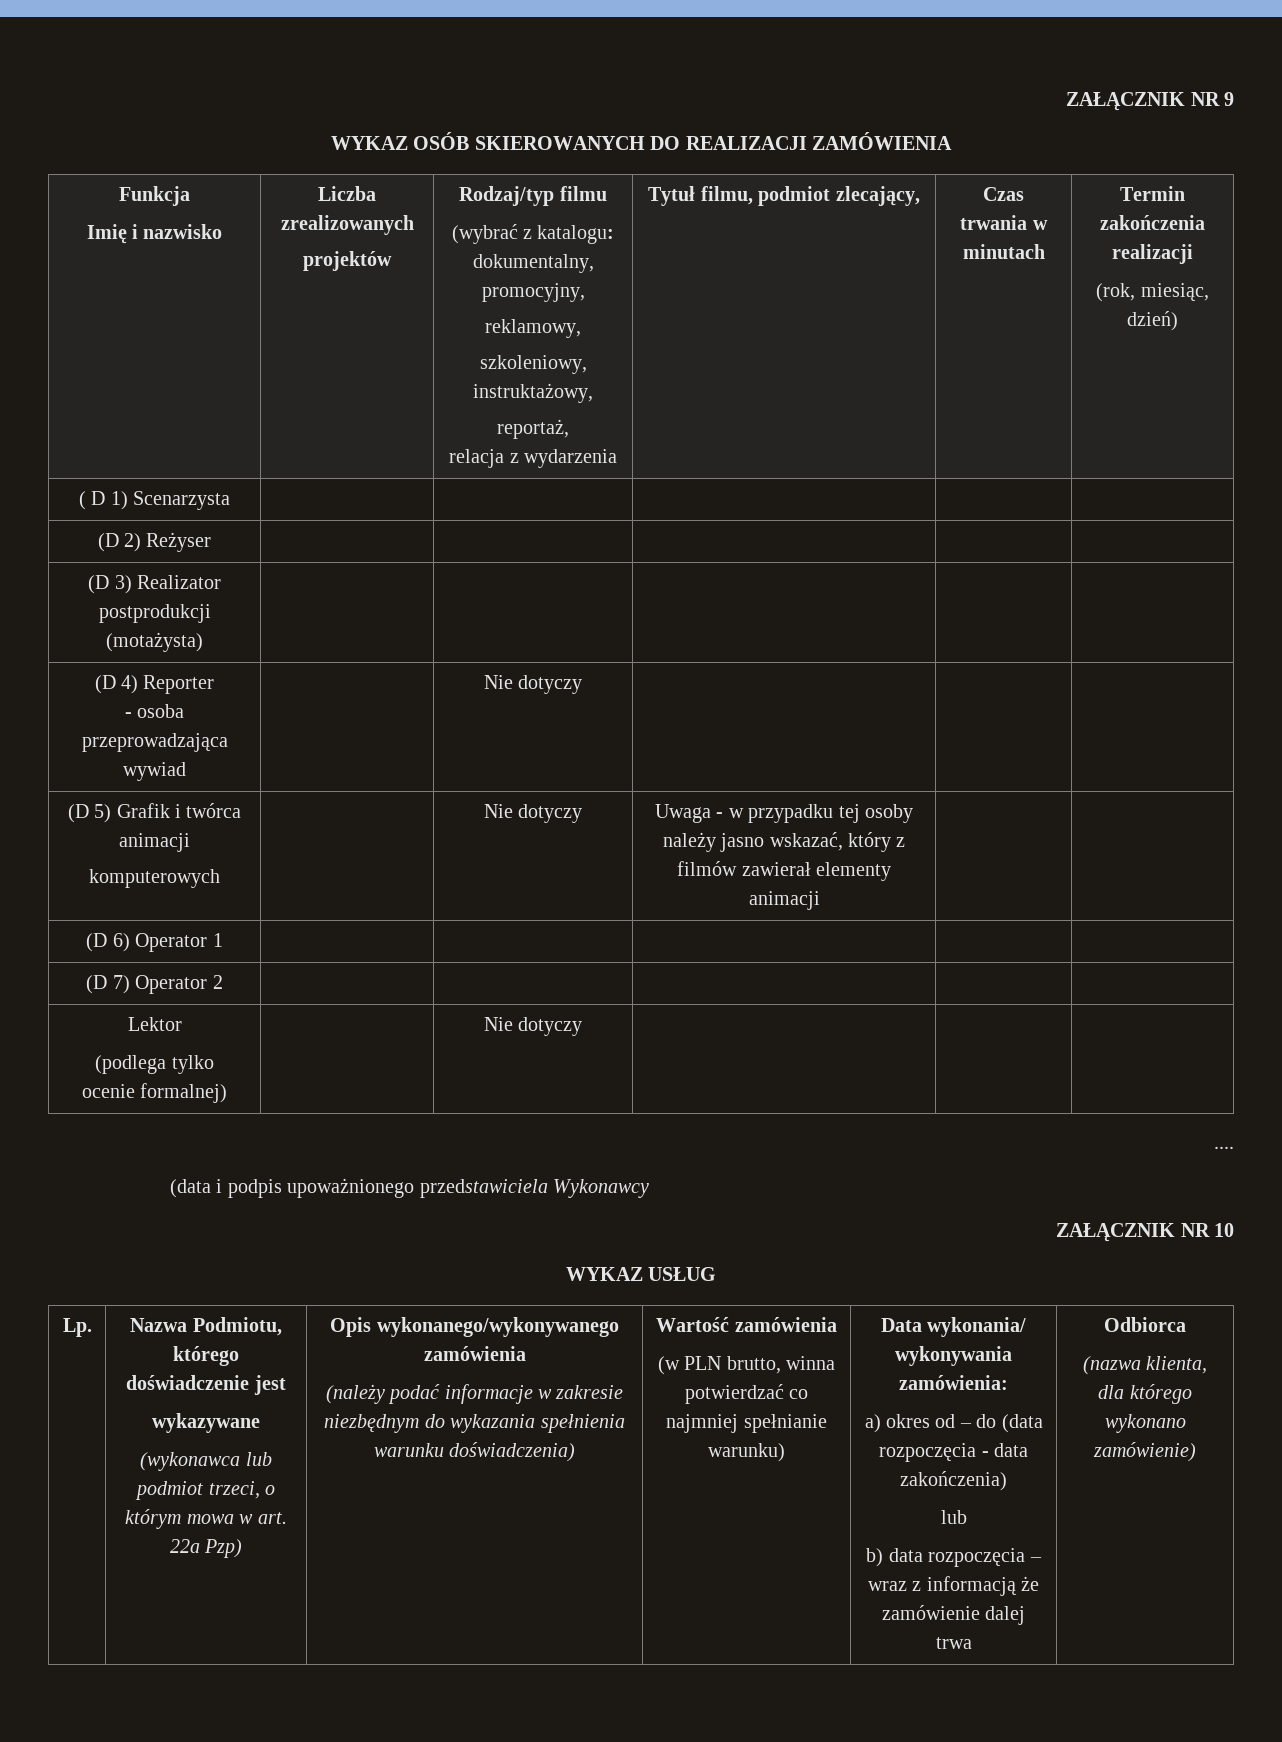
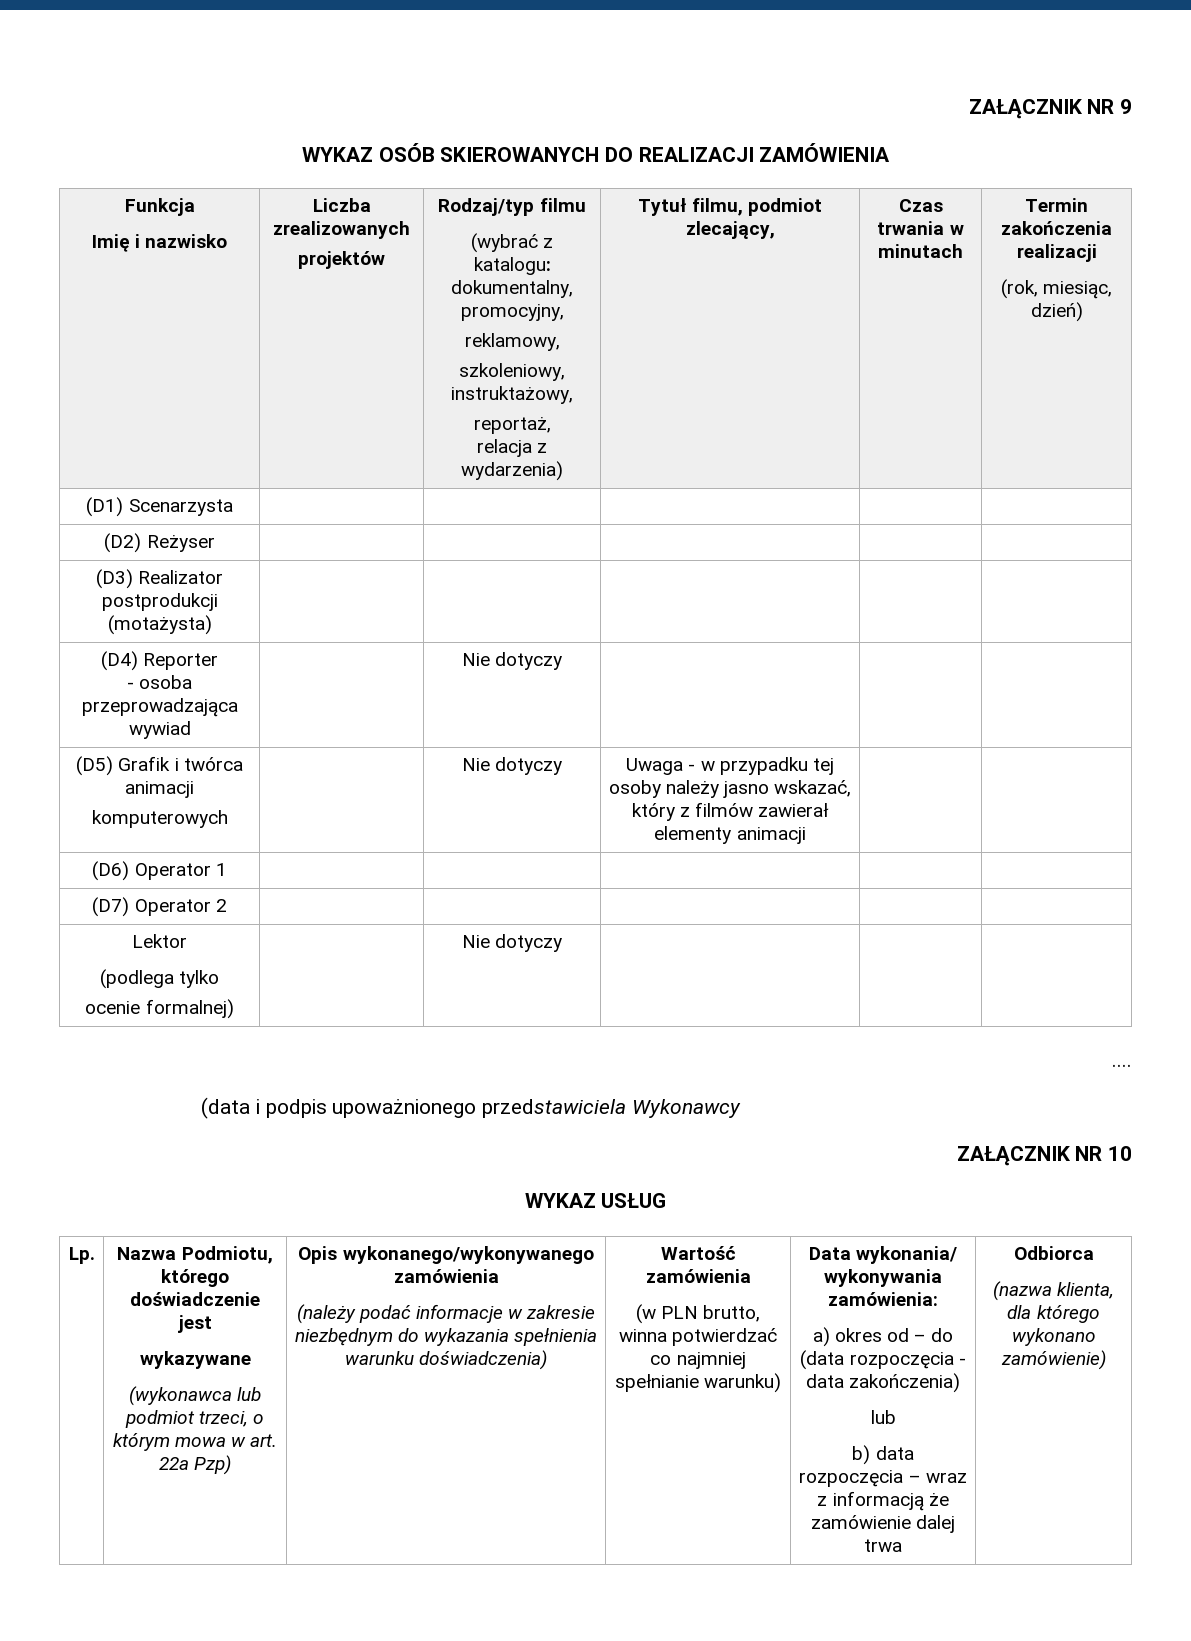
[523,449,617,468] wydarzenia -> [461,461,563,481] wydarzenia)
[78,491,128,510] ( D 1) -> [86,497,124,517] (D1)
[97,533,141,552] (D 2) -> [104,533,142,553] (D2)
[88,575,132,594] (D 3) -> [95,569,133,589] (D3)
[94,675,138,694] (D 4) -> [100,651,138,671] (D4)
[67,804,112,823] (D 5) -> [76,756,114,776] (D5)
[86,933,130,952] (D 6) -> [92,861,130,881] (D6)
[86,975,130,994] (D 7) -> [92,897,130,917] (D7)

